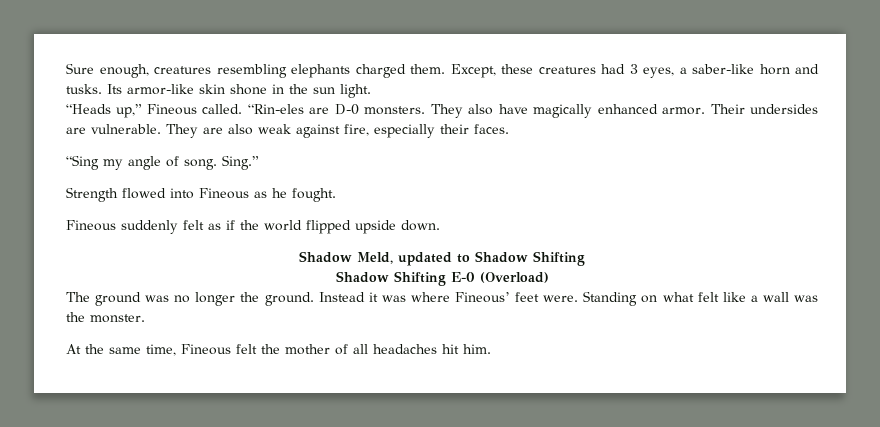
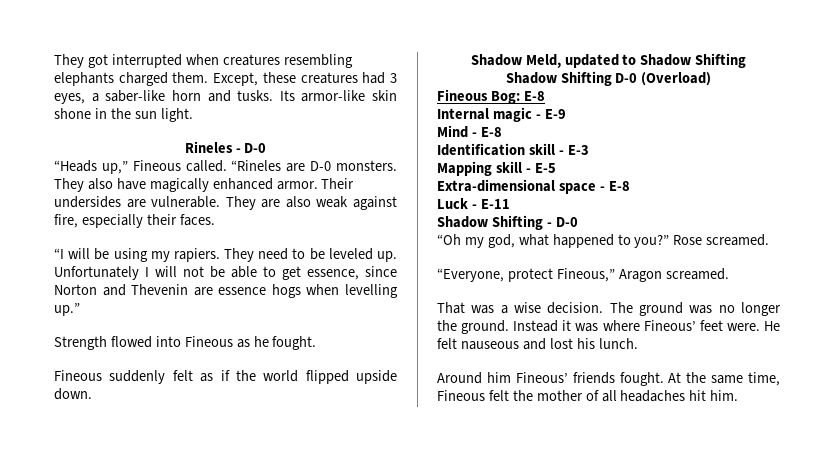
[66,63,149,78] Sure enough, -> [54,54,219,68] They got interrupted when
(371, 91) none -> [184,141,267,153] // Rineles - D-0
[247,104,304,114] “Rin-eles -> [231,160,282,171] “Rineles
[66,155,259,170] “Sing my angle of song. Sing.” -> [54,248,397,262] [54,266,397,280] [54,284,399,298] [54,303,80,316] “I will be using my rapiers. They need to be leveled up. Unfortunately I will not be able to get essence, since Norton and Thevenin are essence hogs when levelling up.”
[450,272,475,282] E-0 -> [615,73,638,83] D-0
(549, 277) none -> [437,89,545,104] [437,107,566,122] [437,125,502,138] [437,143,589,156] [437,161,556,176] [437,179,630,194] [437,198,510,209] [437,215,578,230] [437,234,770,248] [437,268,729,282] [437,302,604,314] Fineous Bog: E-8 // Internal magic - E-9 // Mind - E-8 // Identification skill - E-3 // Mapping skill - E-5 // Extra-dimensional space - E-8 // Luck - E-11 // Shadow Shifting - D-0 // “Oh my god, what happened to you?” Rose screamed. // “Everyone, protect Fineous,” Aragon screamed. // That was a wise decision.
[583,291,818,306] [66,312,145,323] Standing on what felt like a wall was the monster. // -> [764,321,780,331] [437,338,638,350] [437,372,664,386] He felt nauseous and lost his lunch. // Around him Fineous’ friends fought.

